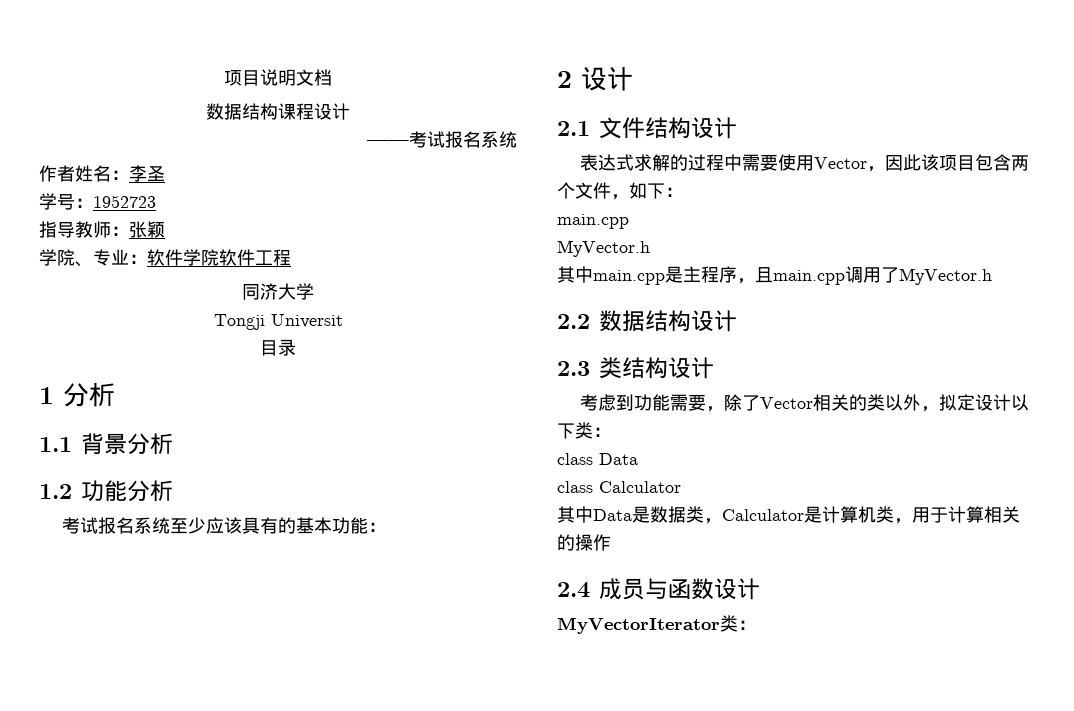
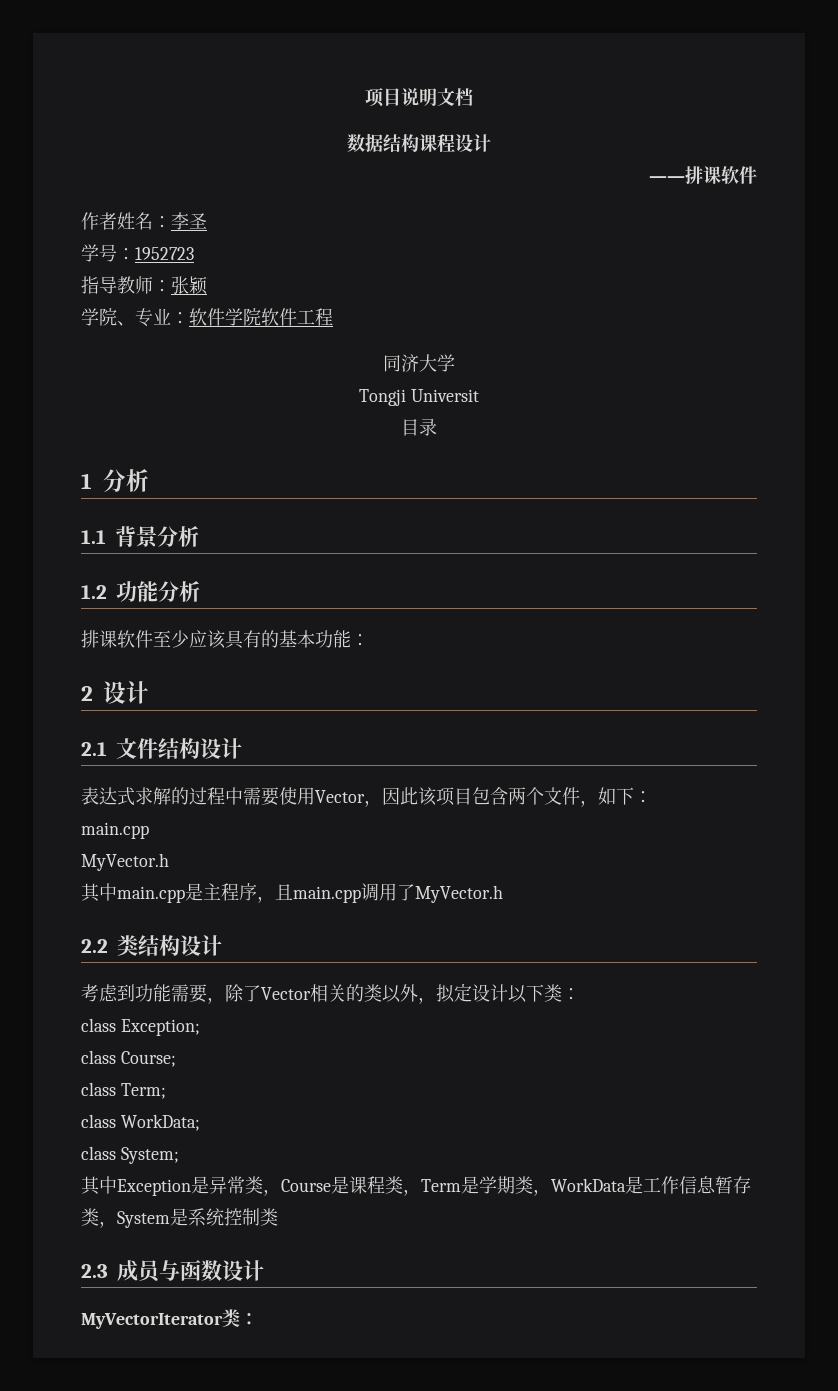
[409,131,517,148] 考试报名系统 -> [685,166,757,184] 排课软件
[62,517,171,534] 考试报名系统 -> [81,630,153,648] 排课软件
[599,310,737,332] [557,361,590,376] 数据结构设计 // 2.3 -> (108, 946) none
[599,453,638,465] [557,481,681,493] [557,506,1020,524] [557,534,611,551] [557,582,590,598] Data // class Calculator // 其中Data是数据类，Calculator是计算机类，用于计算相关的操作 // 2.4 -> [120,1019,200,1036] [81,1050,176,1067] [81,1082,166,1099] [81,1114,200,1131] [81,1146,179,1164] [81,1176,751,1196] [81,1208,278,1228] [81,1264,108,1278] Exception; // class Course; // class Term; // class WorkData; // class System; // 其中Exception是异常类，Course是课程类，Term是学期类，WorkData是工作信息暂存类，System是系统控制类 // 2.3

